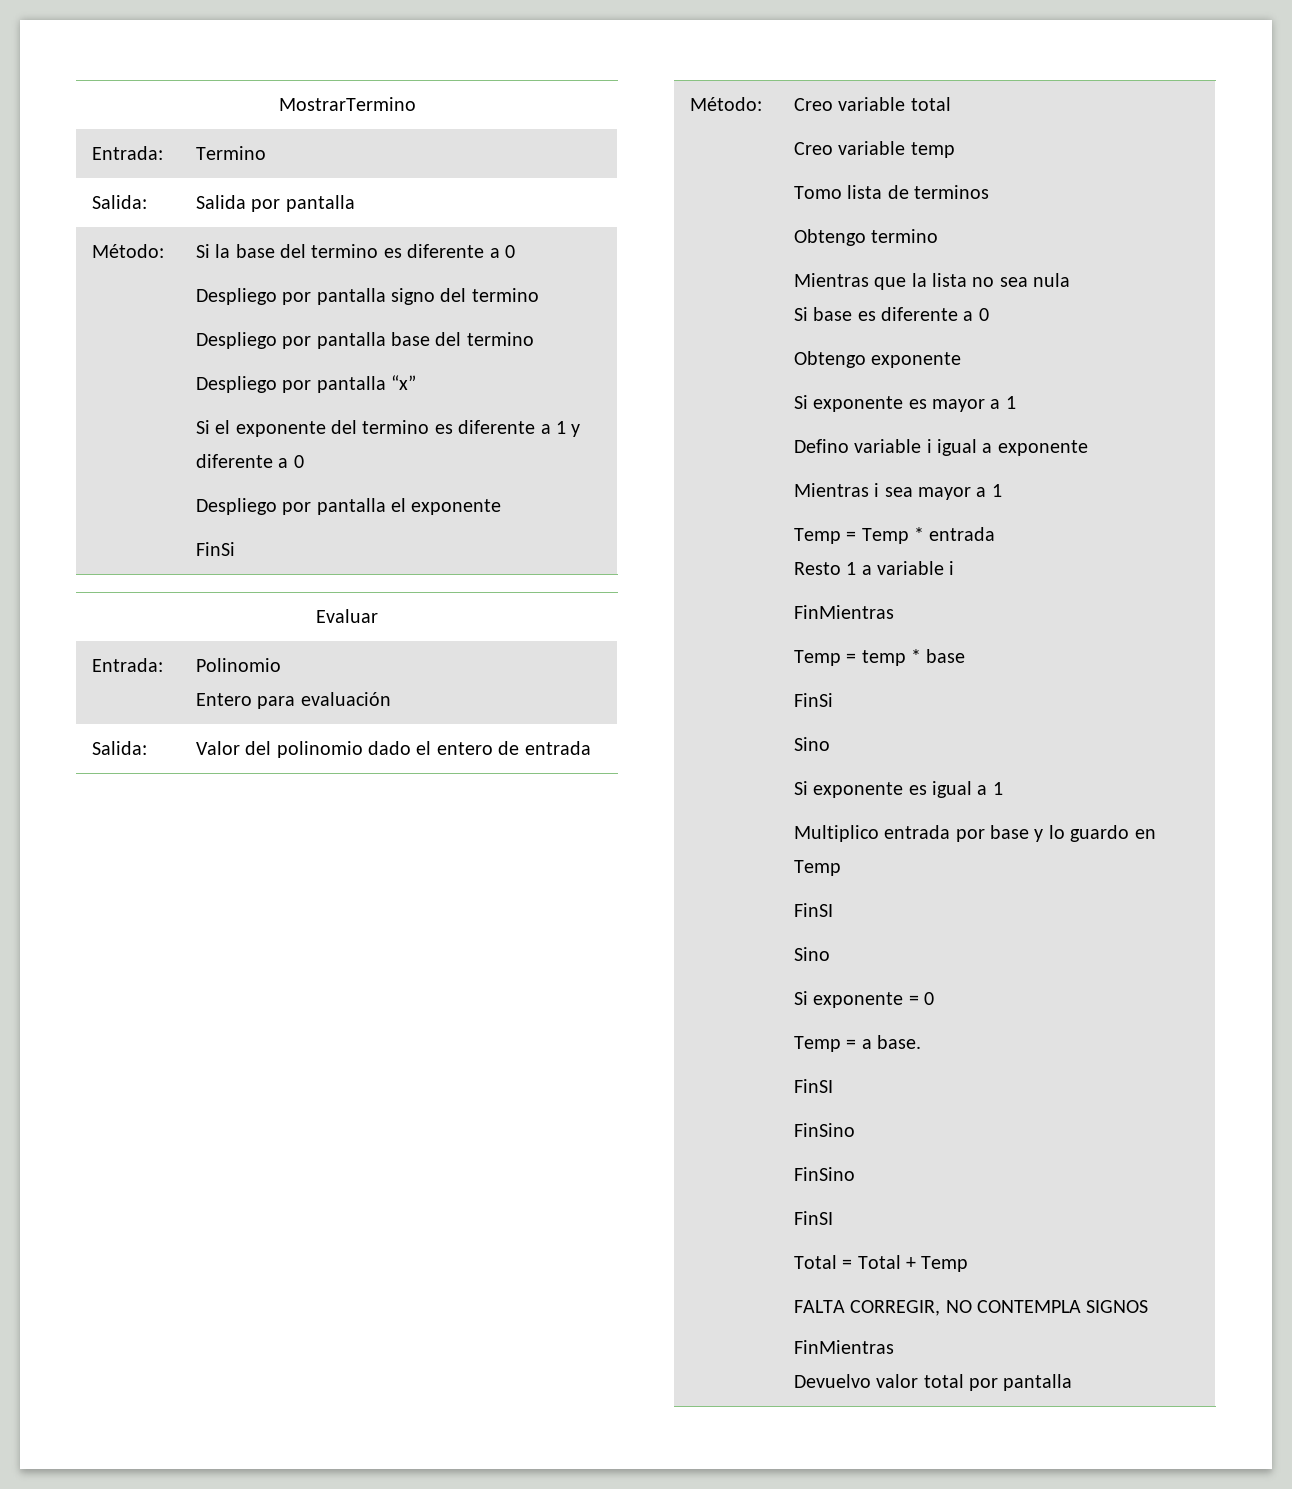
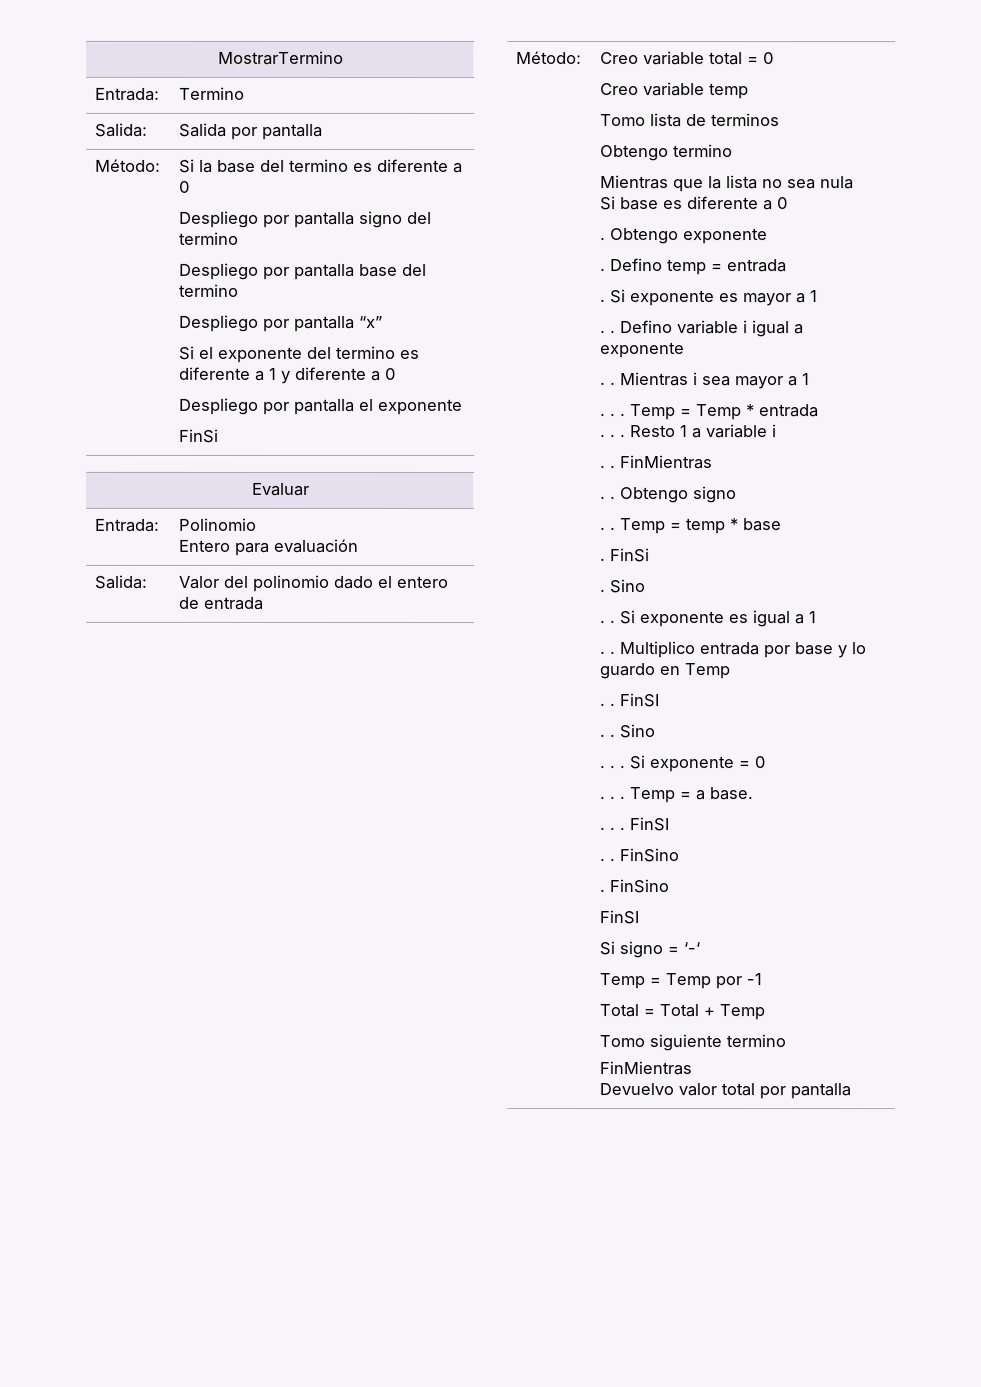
(951, 104) none -> [747,52,775,65] = 0
(989, 314) none -> [600,237,607,241] .
(962, 360) none -> [600,258,788,276] [600,299,607,303] . Defino temp = entrada // .
(1016, 402) none -> [600,330,617,334] . .
(1088, 448) none -> [600,382,617,386] . .
(1002, 490) none -> [600,413,627,417] . . .
(996, 534) none -> [600,434,627,438] . . .
[793,605,894,619] FinMientras // -> [600,455,714,470] [600,486,738,504] [600,527,617,531] . . FinMientras // . . Obtengo signo // . .
[793,693,833,707] [793,737,830,751] FinSi // Sino // -> [600,548,651,563] [600,579,647,594] [600,620,617,624] . FinSi // . Sino // . .
(1003, 788) none -> [600,651,617,655] . .
[793,903,833,917] [793,947,830,961] FinSI // Sino // -> [599,693,661,708] [599,724,656,739] [599,765,626,769] . . FinSI // . . Sino // . . .
(935, 998) none -> [599,796,626,800] . . .
[793,1079,833,1093] [793,1123,855,1137] FinSI // FinSino // -> [599,817,670,832] [599,848,680,863] [599,889,606,893] . . . FinSI // . . FinSino // .
(833, 1218) none -> [599,941,701,959] [599,973,763,990] // Si signo = ‘-‘ // Temp = Temp por -1
[793,1300,1149,1316] FALTA CORREGIR, NO CONTEMPLA SIGNOS -> [599,1034,787,1052] Tomo siguiente termino

